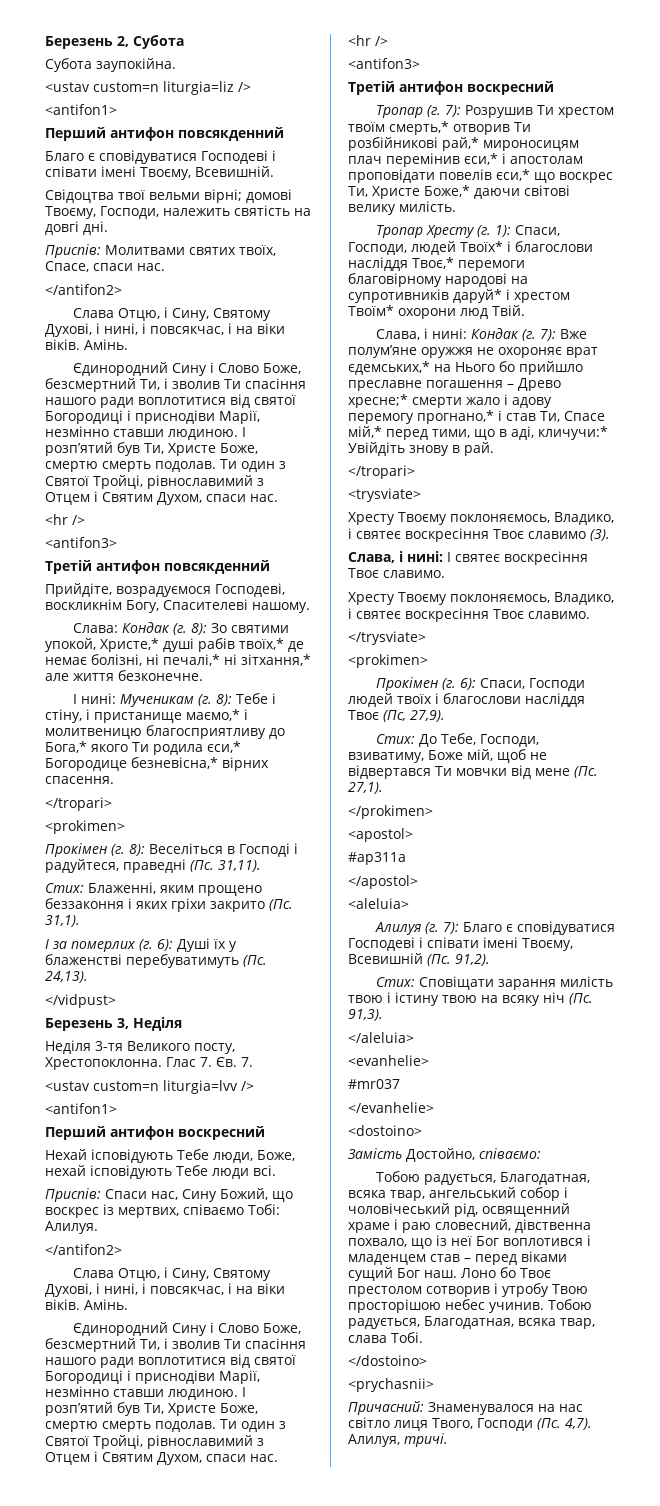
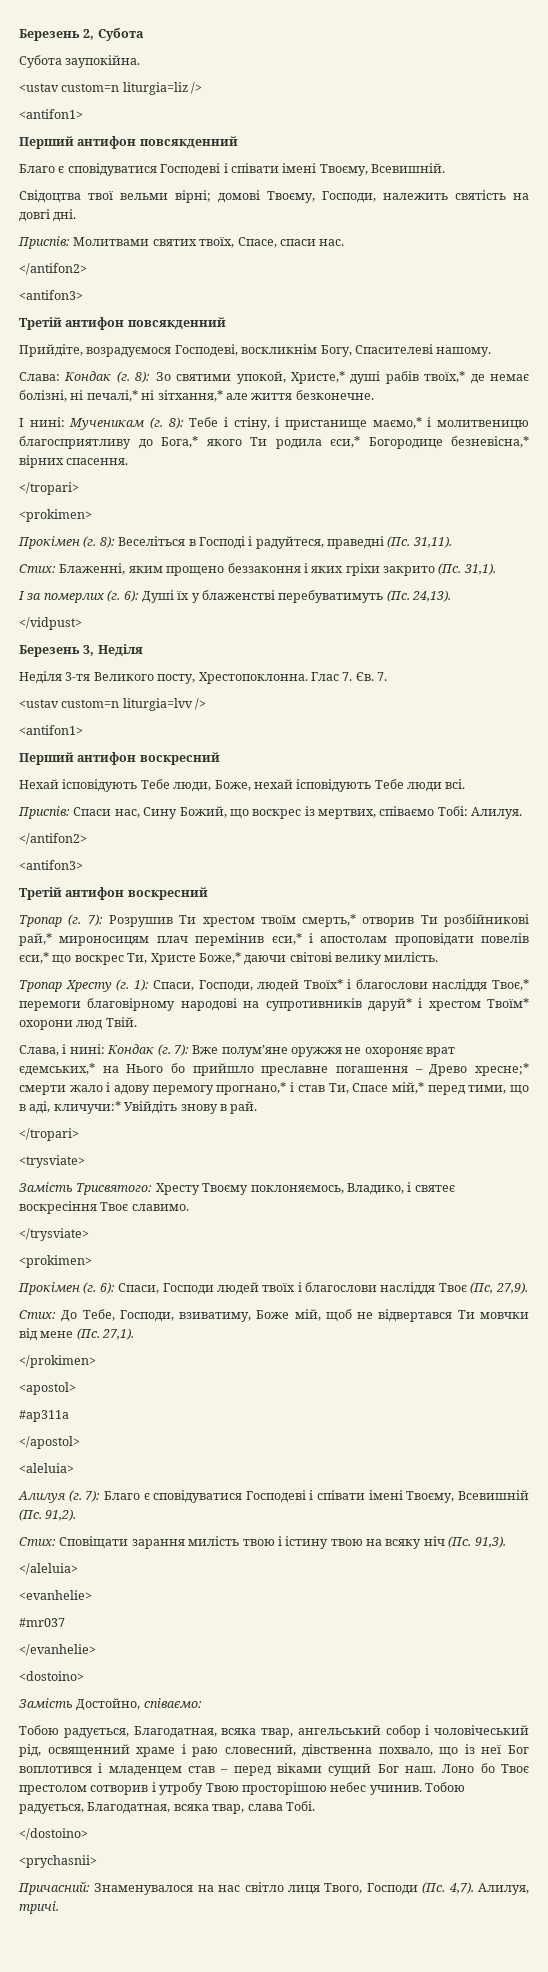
[72,307,271,321] [45,323,285,337] [45,339,128,350] [72,362,301,376] [45,378,306,392] [45,394,296,408] [45,410,260,424] [45,426,246,440] [45,442,258,456] [45,459,286,472] [45,475,264,489] [45,491,278,505] [45,514,85,525] // Слава Отцю, і Сину, Святому Духові, і нині, і повсякчас, і на віки віків. Амінь. // Єдинородний Сину і Слово Боже, безсмертний Ти, і зволив Ти спасіння нашого ради воплотитися від святої Богородиці і приснодіви Марії, незмінно ставши людиною. І розп’ятий був Ти, Христе Боже, смертю смерть подолав. Ти один з Святої Тройці, рівнославимий з Отцем і Святим Духом, спаси нас. // <hr /> -> (87, 269) none
[72,1267,271,1281] [45,1283,285,1297] [45,1299,128,1310] [72,1322,301,1336] [45,1338,306,1352] [45,1354,296,1368] [45,1370,260,1384] [45,1386,246,1400] [45,1402,258,1416] [45,1419,286,1432] [45,1435,264,1449] [45,1451,278,1465] [348,35,388,46] // Слава Отцю, і Сину, Святому Духові, і нині, і повсякчас, і на віки віків. Амінь. // Єдинородний Сину і Слово Боже, безсмертний Ти, і зволив Ти спасіння нашого ради воплотитися від святої Богородиці і приснодіви Марії, незмінно ставши людиною. І розп’ятий був Ти, Христе Боже, смертю смерть подолав. Ти один з Святої Тройці, рівнославимий з Отцем і Святим Духом, спаси нас. // <hr /> -> (87, 839) none
[348,512,614,525] [348,528,610,542] [348,551,588,565] [348,568,445,578] Хресту Твоєму поклоняємось, Владико, і святеє воскресіння Твоє славимо (3). // Слава, і нині: І святеє воскресіння Твоє славимо. // -> [19,1182,153,1195] Замість Трисвятого:

